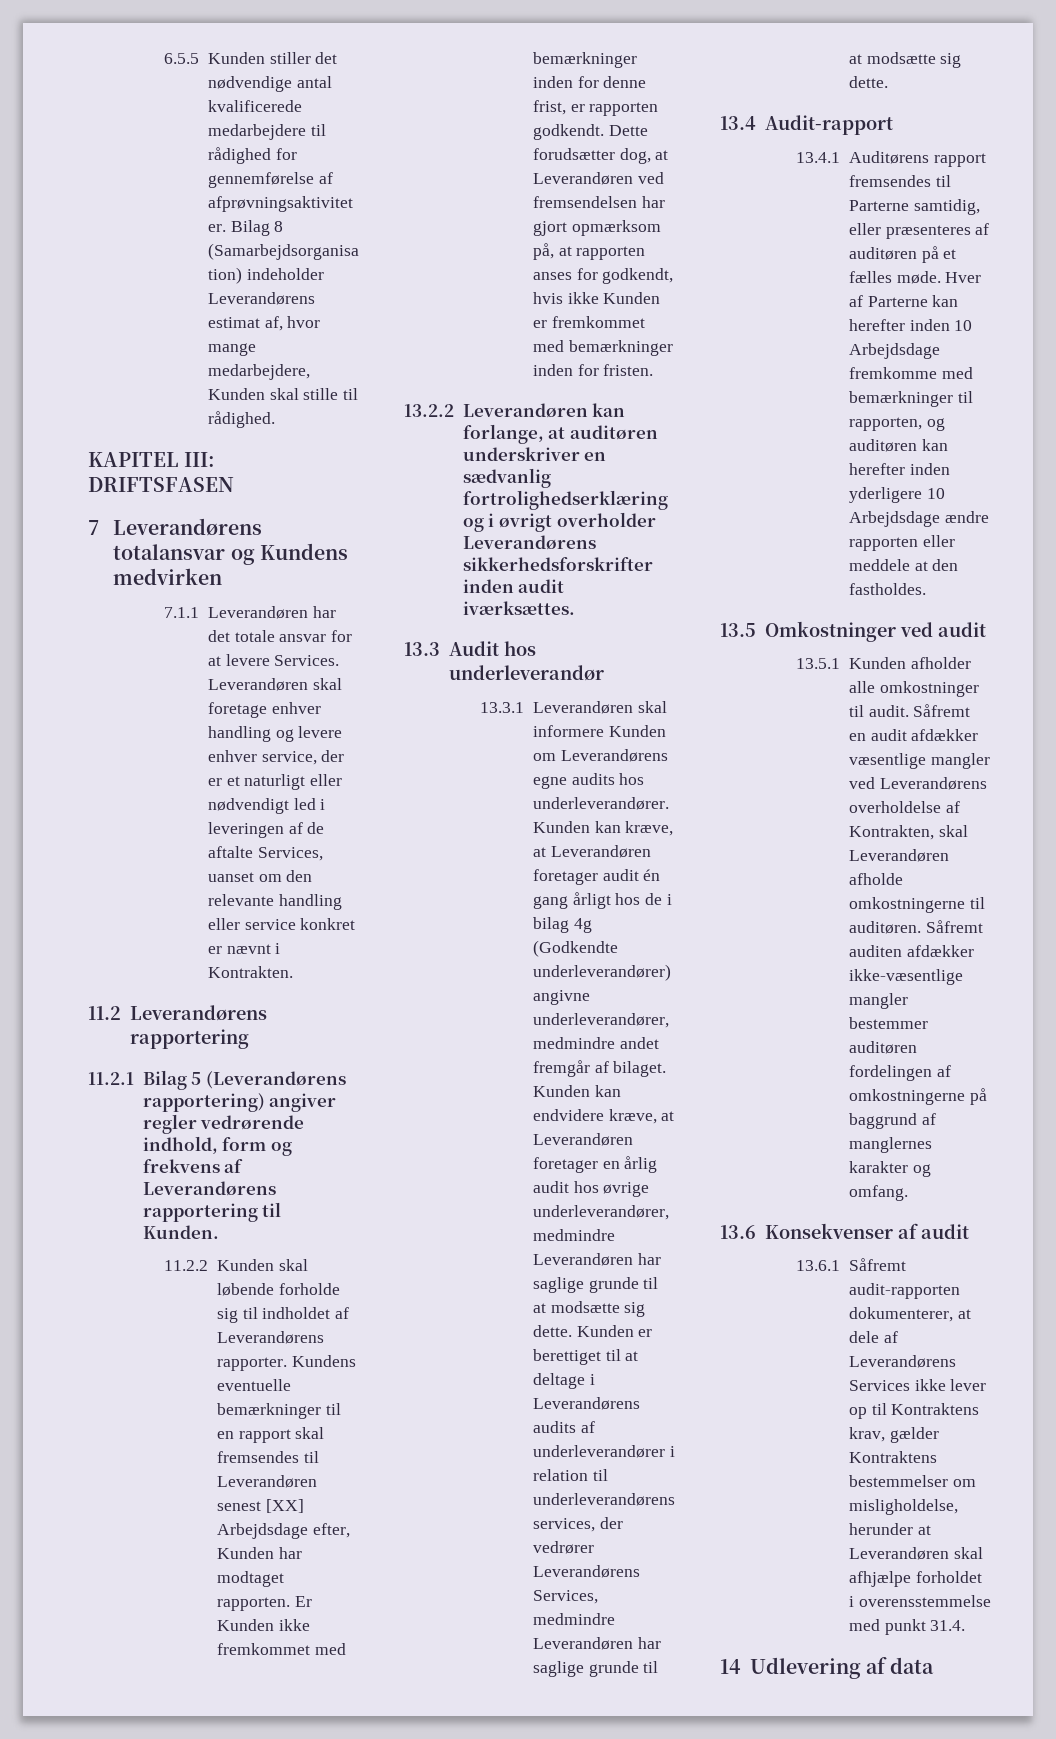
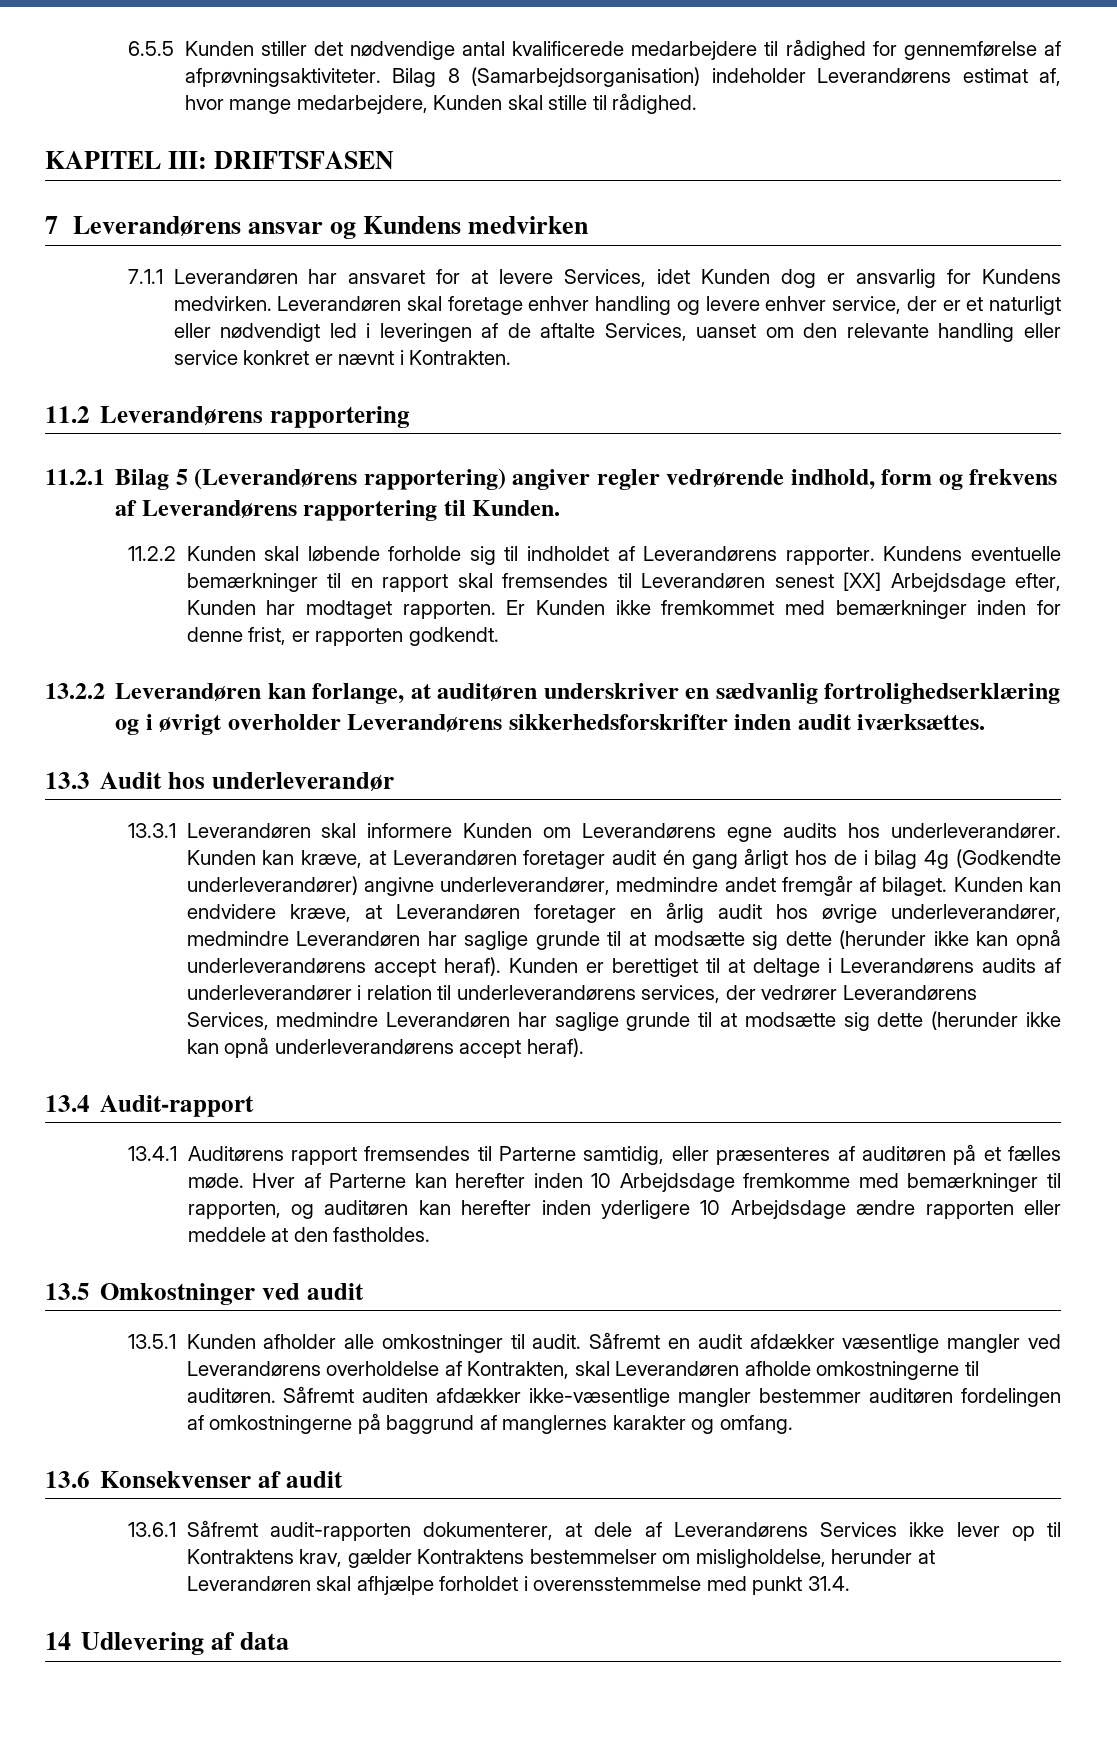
[113,544,226,560] totalansvar -> [247,222,323,234] ansvar
[207,630,353,642] [207,654,340,666] det totale ansvar for at levere Services. -> [348,269,1061,288] [173,296,272,311] ansvaret for at levere Services, idet Kunden dog er ansvarlig for Kundens medvirken.
[608,125,648,136] [532,148,669,164] [532,172,664,185] [532,196,665,208] [532,220,661,236] [532,243,646,260] [532,268,674,284] [532,292,661,304] [532,316,645,328] [532,340,673,356] [532,364,654,376] Dette forudsætter dog, at Leverandøren ved fremsendelsen har gjort opmærksom på, at rapporten anses for godkendt, hvis ikke Kunden er fremkommet med bemærkninger inden for fristen. -> (499, 636) none
[532,1325,572,1337] dette. -> [785,929,1062,950] [186,957,501,977] dette (herunder ikke kan opnå underleverandørens accept heraf).
[848,76,888,88] dette. -> [877,1011,1062,1030] [186,1037,584,1058] dette (herunder ikke kan opnå underleverandørens accept heraf).

